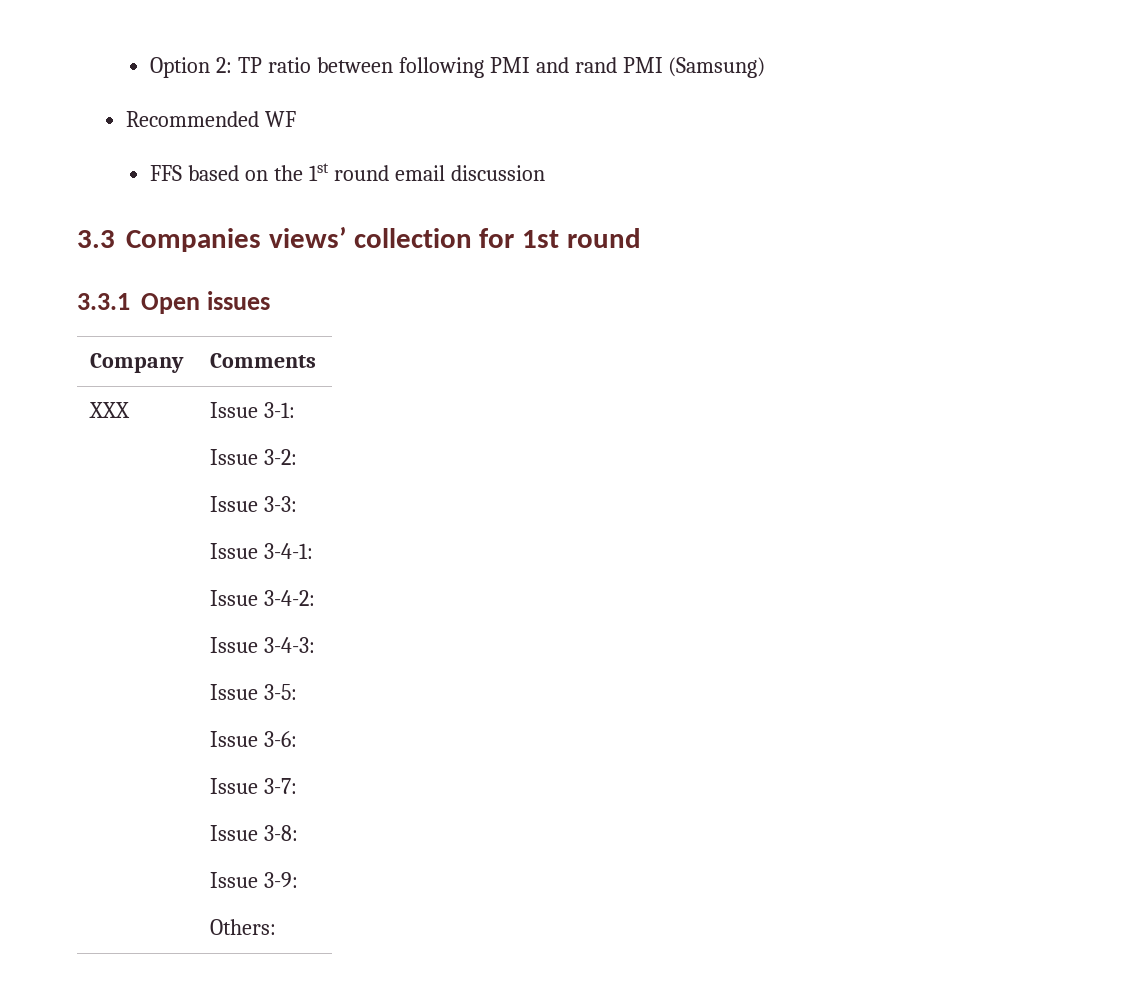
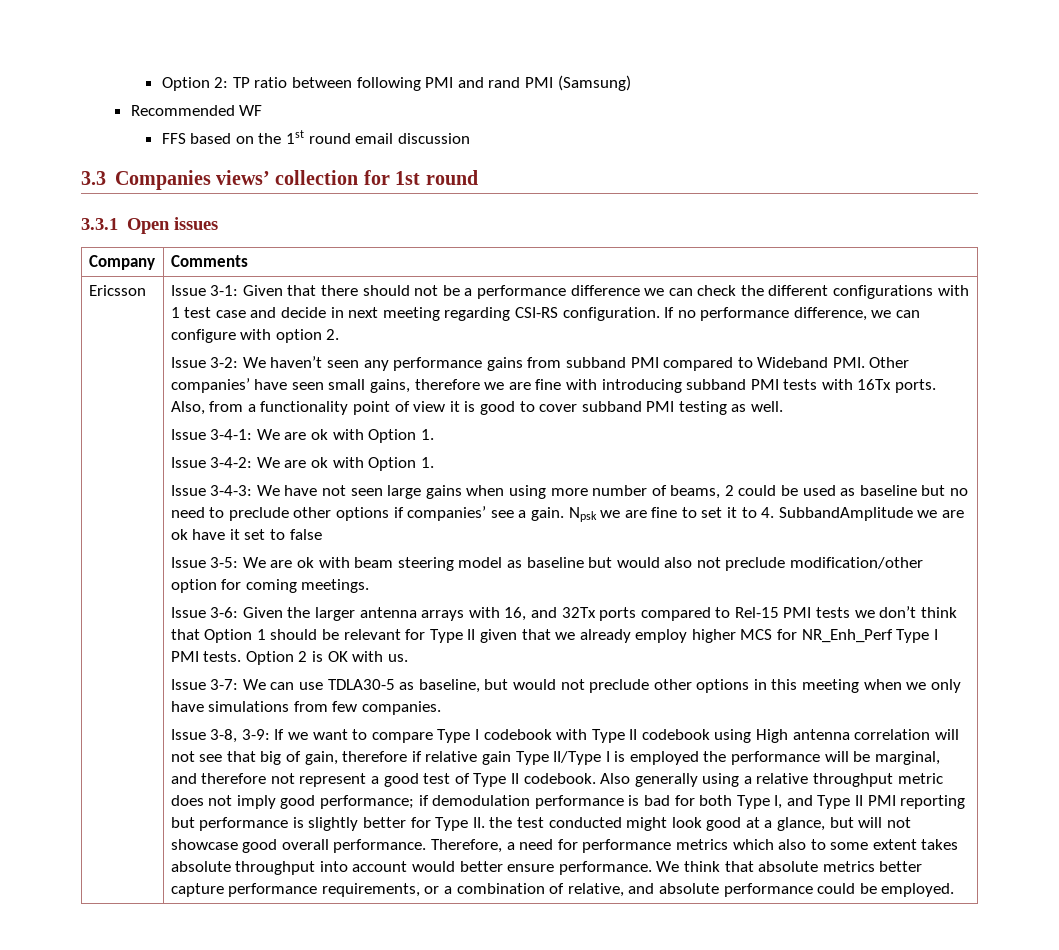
[89,402,131,418] XXX -> [88,285,146,296] Ericsson
[210,449,298,465] [210,496,298,512] [210,543,314,559] [210,590,316,606] [210,637,316,653] [210,684,298,700] [210,731,298,747] [210,778,298,794] [210,825,299,841] [210,872,259,888] // Issue 3-2: // Issue 3-3: // Issue 3-4-1: // Issue 3-4-2: // Issue 3-4-3: // Issue 3-5: // Issue 3-6: // Issue 3-7: // Issue 3-8: // Issue -> [242,285,969,299] [170,307,921,321] [170,329,340,343] [170,356,910,371] [170,378,937,393] [170,401,784,415] [170,429,434,443] [170,457,434,471] [170,485,969,499] [170,506,965,522] [170,529,322,540] [170,557,924,571] [170,579,370,593] [170,606,957,621] [170,629,938,643] [170,651,408,665] [170,679,961,693] [170,701,441,715] [170,729,238,743] Given that there should not be a performance difference we can check the different configurations with 1 test case and decide in next meeting regarding CSI-RS configuration. If no performance difference, we can configure with option 2. // Issue 3-2: We haven’t seen any performance gains from subband PMI compared to Wideband PMI. Other companies’ have seen small gains, therefore we are fine with introducing subband PMI tests with 16Tx ports. Also, from a functionality point of view it is good to cover subband PMI testing as well. // Issue 3-4-1: We are ok with Option 1. // Issue 3-4-2: We are ok with Option 1. // Issue 3-4-3: We have not seen large gains when using more number of beams, 2 could be used as baseline but no need to preclude other options if companies’ see a gain. Npsk we are fine to set it to 4. SubbandAmplitude we are ok have it set to false // Issue 3-5: We are ok with beam steering model as baseline but would also not preclude modification/other option for coming meetings. // Issue 3-6: Given the larger antenna arrays with 16, and 32Tx ports compared to Rel-15 PMI tests we don’t think that Option 1 should be relevant for Type II given that we already employ higher MCS for NR_Enh_Perf Type I PMI tests. Option 2 is OK with us. // Issue 3-7: We can use TDLA30-5 as baseline, but would not preclude other options in this meeting when we only have simulations from few companies. // Issue 3-8,
[210,919,277,935] // Others: -> [274,729,959,743] [170,751,940,765] [170,773,943,787] [170,795,966,809] [170,817,911,831] [170,839,959,853] [170,861,923,875] [170,883,955,897] If we want to compare Type I codebook with Type II codebook using High antenna correlation will not see that big of gain, therefore if relative gain Type II/Type I is employed the performance will be marginal, and therefore not represent a good test of Type II codebook. Also generally using a relative throughput metric does not imply good performance; if demodulation performance is bad for both Type I, and Type II PMI reporting but performance is slightly better for Type II. the test conducted might look good at a glance, but will not showcase good overall performance. Therefore, a need for performance metrics which also to some extent takes absolute throughput into account would better ensure performance. We think that absolute metrics better capture performance requirements, or a combination of relative, and absolute performance could be employed.

